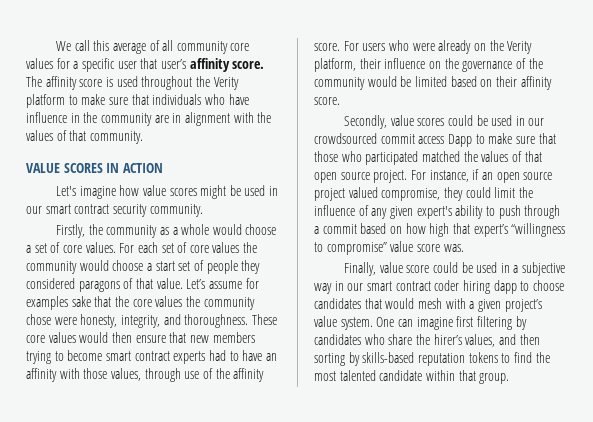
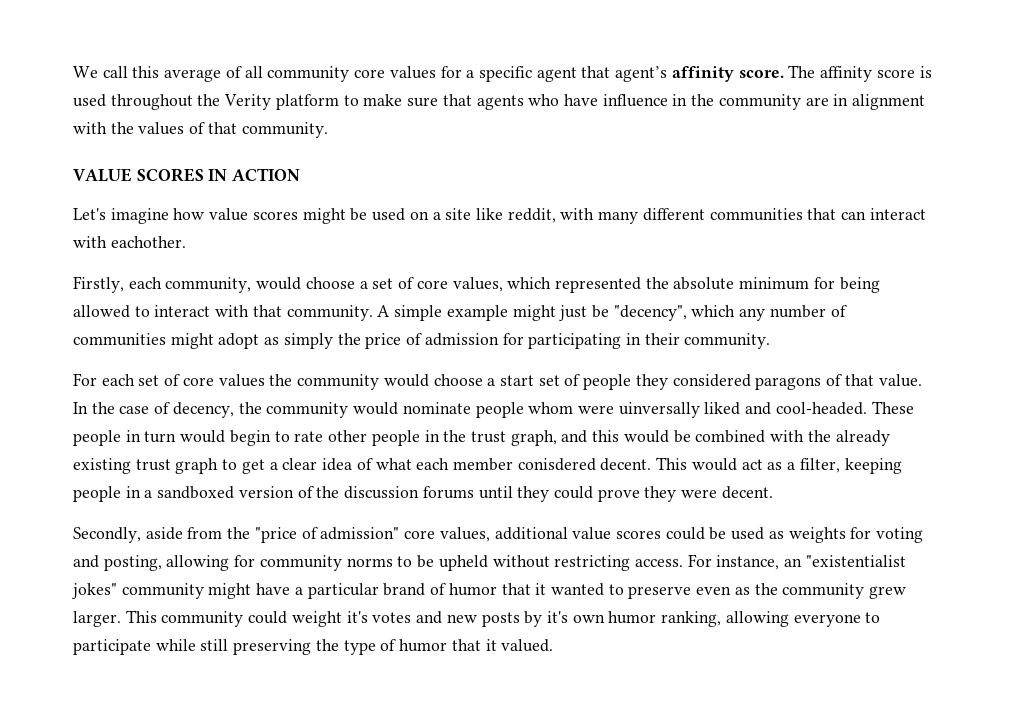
[117,58,186,69] user that user’s -> [536,66,668,82] agent that agent’s
[152,94,202,105] individuals -> [476,95,524,110] agents
[269,186,279,196] [26,204,203,217] [55,224,210,238] in our smart contract security community. // Firstly, the community as a whole -> [409,208,926,224] [73,236,186,248] [73,276,252,293] on a site like reddit, with many different communities that can interact with eachother. // Firstly, each community,
[85,242,116,253] values. -> [452,277,880,293] [73,305,847,321] [73,333,771,349] values, which represented the absolute minimum for being allowed to interact with that community. A simple example might just be "decency", which any number of communities might adopt as simply the price of admission for participating in their community. //
[186,278,259,289] [26,296,255,310] [26,314,277,328] [26,332,255,343] [26,350,277,364] [26,368,265,382] [314,40,533,54] [314,58,543,72] [314,76,552,90] [314,97,340,105] [343,115,387,129] Let’s assume for examples sake that the core values the community chose were honesty, integrity, and thoroughness. These core values would then ensure that new members trying to become smart contract experts had to have an affinity with those values, through use of the affinity score. For users who were already on the Verity platform, their influence on the governance of the community would be limited based on their affinity score. // Secondly, -> [73,401,914,418] [73,430,890,446] [73,457,902,474] [73,486,773,502] [73,527,568,543] In the case of decency, the community would nominate people whom were uinversally liked and cool-headed. These people in turn would begin to rate other people in the trust graph, and this would be combined with the already existing trust graph to get a clear idea of what each member conisdered decent. This would act as a filter, keeping people in a sandboxed version of the discussion forums until they could prove they were decent. // Secondly, aside from the "price of admission" core values, additional
[515,116,545,126] [314,133,556,147] [314,151,542,165] [314,169,553,183] [314,187,533,201] [314,205,561,219] [314,223,566,237] [314,241,464,255] [343,262,566,276] [314,280,564,294] [314,298,542,312] [314,316,527,330] [314,334,540,347] [314,352,550,366] [314,370,510,384] in our crowdsourced commit access Dapp to make sure that those who participated matched the values of that open source project. For instance, if an open source project valued compromise, they could limit the influence of any given expert's ability to push through a commit based on how high that expert’s “willingness to compromise” value score was. // Finally, value score could be used in a subjective way in our smart contract coder hiring dapp to choose candidates that would mesh with a given project’s value system. One can imagine first filtering by candidates who share the hirer’s values, and then sorting by skills-based reputation tokens to find the most talented candidate within that group. -> [768,527,924,543] [73,554,906,571] [72,583,907,599] [73,610,881,627] [73,639,554,655] as weights for voting and posting, allowing for community norms to be upheld without restricting access. For instance, an "existentialist jokes" community might have a particular brand of humor that it wanted to preserve even as the community grew larger. This community could weight it's votes and new posts by it's own humor ranking, allowing everyone to participate while still preserving the type of humor that it valued.

